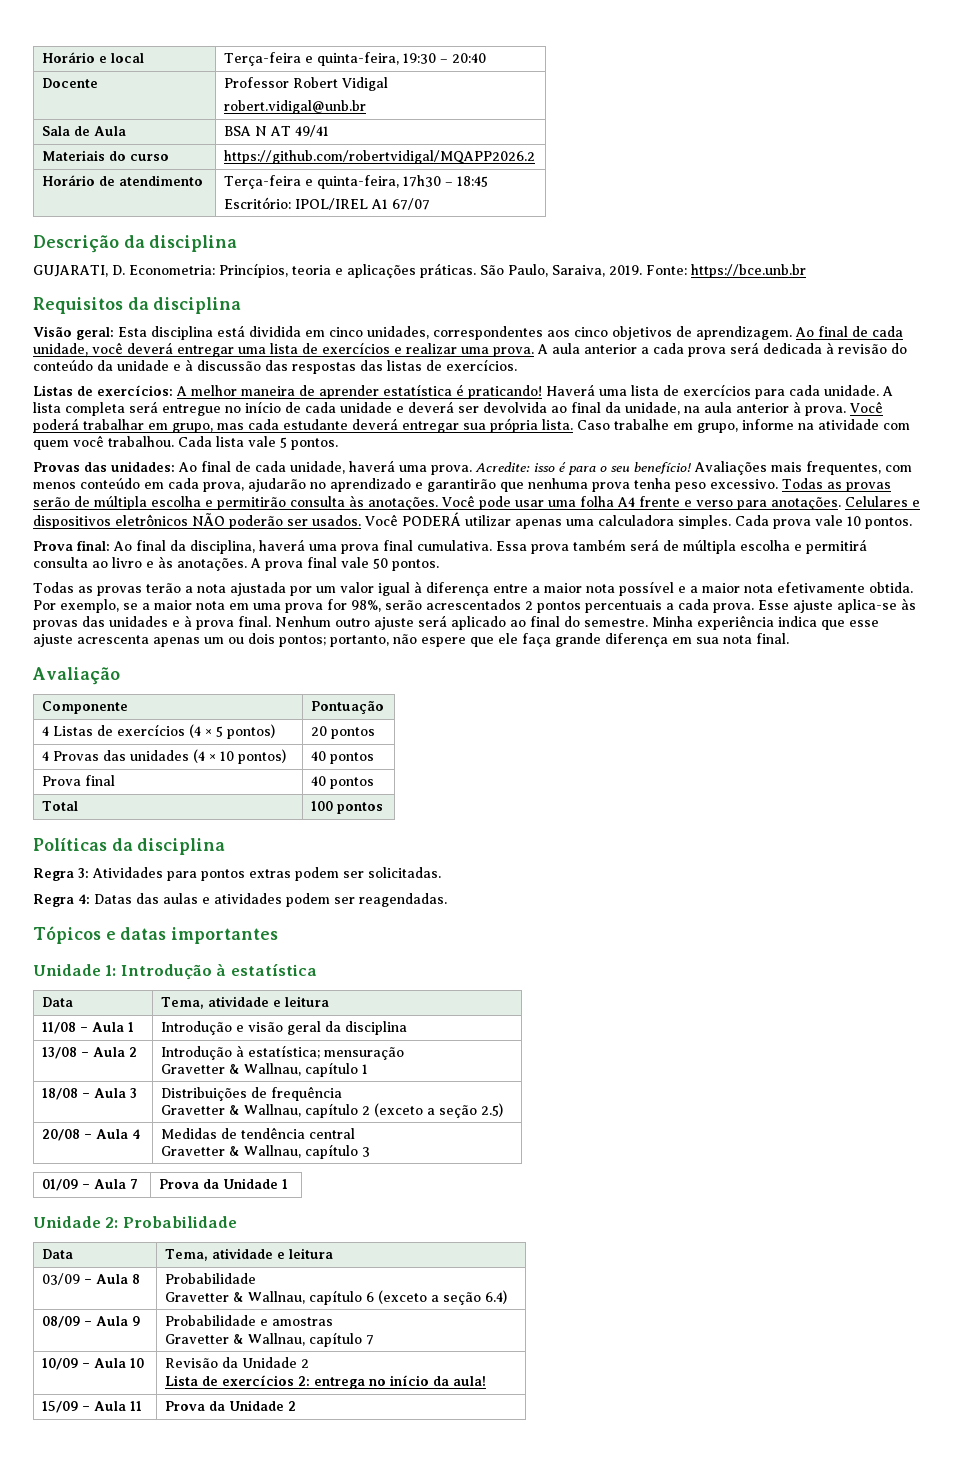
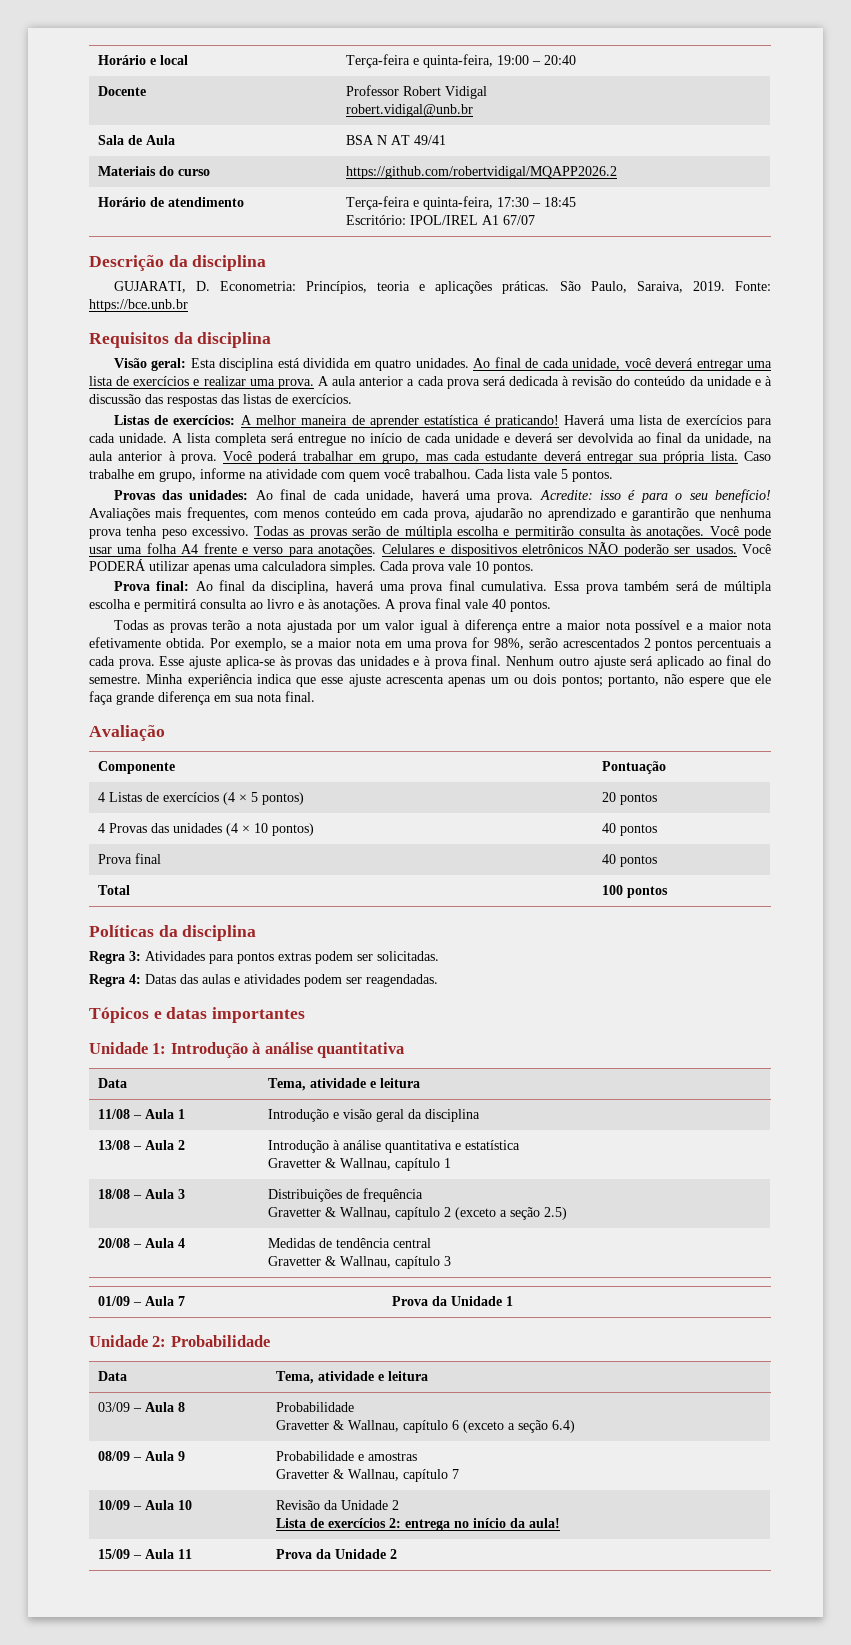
[403,53,437,64] 19:30 -> [496,55,529,65] 19:00
[403,175,442,187] 17h30 -> [496,197,529,207] 17:30
[329,326,792,340] cinco unidades, correspondentes aos cinco objetivos de aprendizagem. -> [375,358,469,371] quatro unidades.
[373,558,388,569] 50 -> [492,599,506,609] 40
[230,964,317,976] estatística -> [264,1042,405,1058] análise quantitativa
[248,1045,405,1060] estatística; mensuração -> [342,1140,520,1153] análise quantitativa e estatística

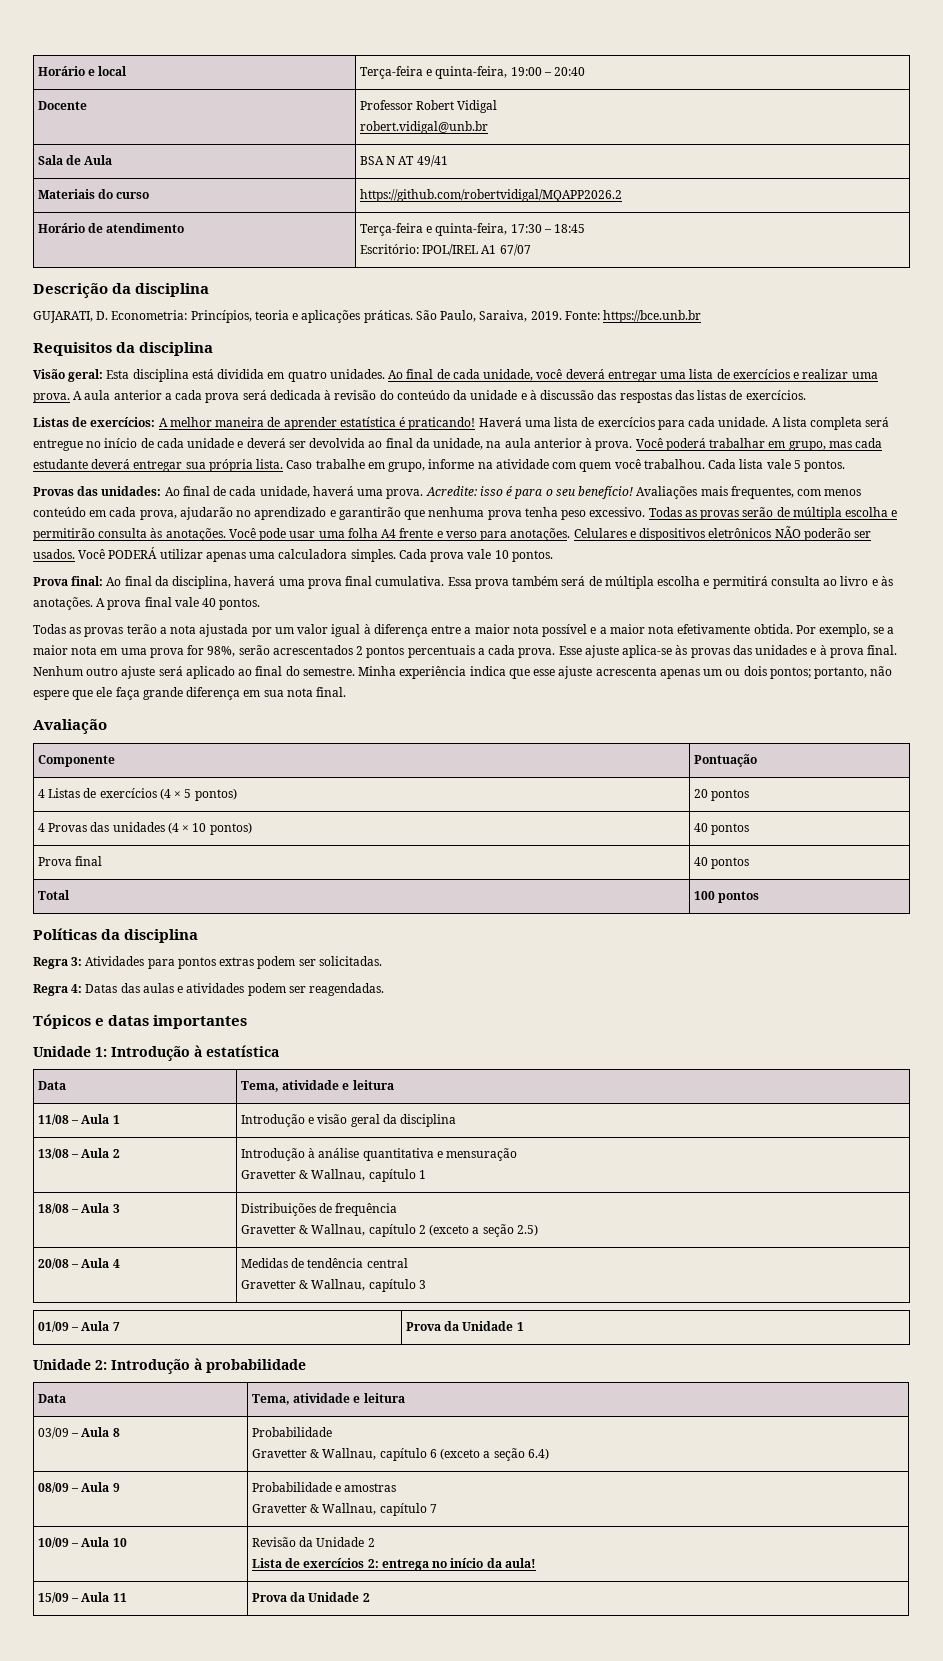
[264,1042,405,1058] análise quantitativa -> [206,1045,279,1057] estatística
[464,1140,520,1150] estatística -> [446,1148,518,1161] mensuração
[170,1335,270,1347] Probabilidade -> [111,1358,306,1374] Introdução à probabilidade

